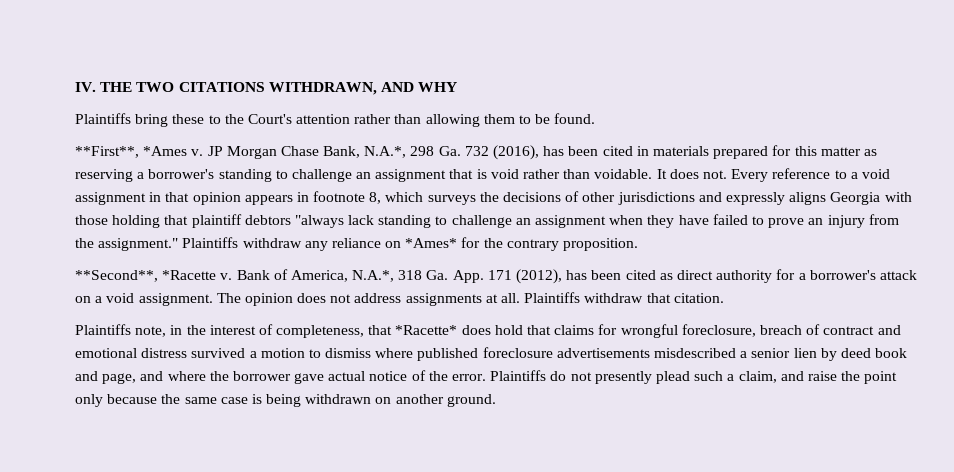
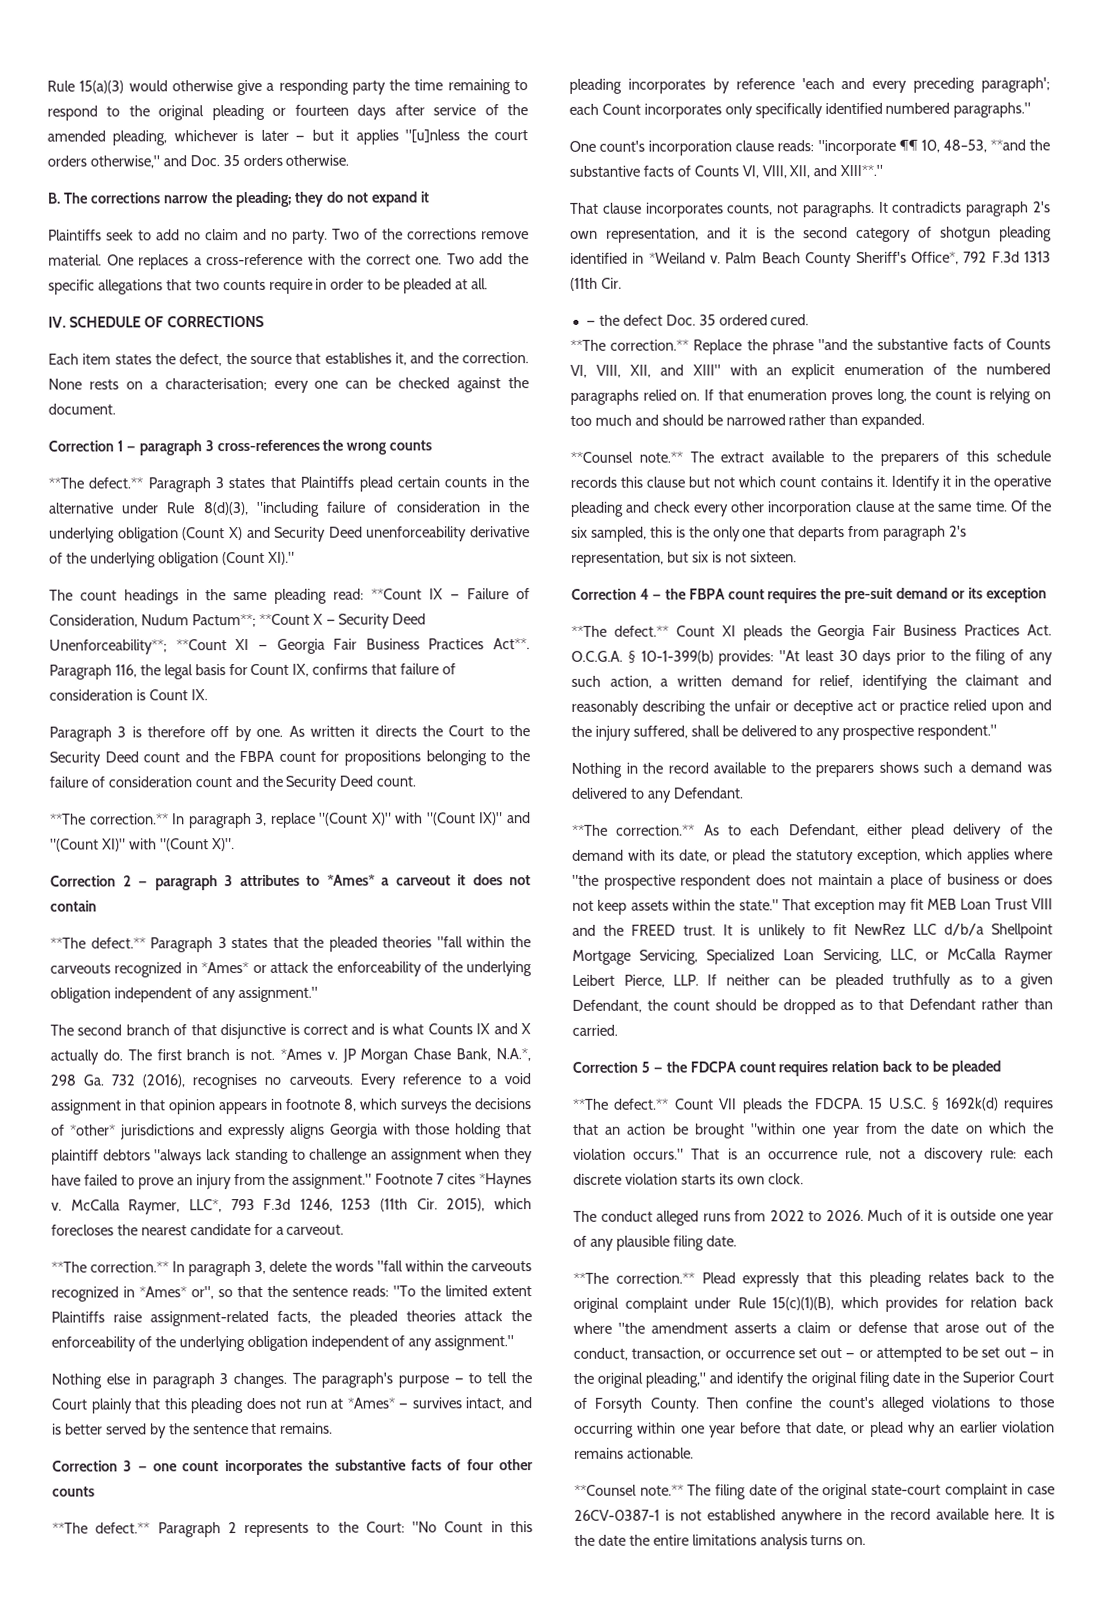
[75,82,458,95] [75,113,596,127] [75,146,139,158] IV. THE TWO CITATIONS WITHDRAWN, AND WHY // Plaintiffs bring these to the Court's attention rather than allowing them to be found. // **First**, -> [47,79,528,96] [47,104,528,121] [47,129,528,146] [47,154,350,169] [47,191,431,208] [48,228,529,244] [48,253,529,270] [48,278,488,295] [48,315,264,328] [48,352,529,367] [48,377,530,393] [48,403,116,415] [48,439,433,456] [48,476,530,493] [49,501,530,517] [49,526,530,543] [49,551,295,568] [49,588,530,605] [49,613,427,629] [49,638,530,655] [49,663,457,680] [49,689,208,701] [49,725,530,742] [49,750,530,767] [49,775,417,791] [50,812,531,829] [50,838,235,852] [50,874,531,891] [50,900,97,912] [50,936,531,953] [50,961,532,978] [50,986,318,1003] [50,1023,531,1040] [50,1049,276,1065] Rule 15(a)(3) would otherwise give a responding party the time remaining to respond to the original pleading or fourteen days after service of the amended pleading, whichever is later — but it applies "[u]nless the court orders otherwise," and Doc. 35 orders otherwise. // B. The corrections narrow the pleading; they do not expand it // Plaintiffs seek to add no claim and no party. Two of the corrections remove material. One replaces a cross-reference with the correct one. Two add the specific allegations that two counts require in order to be pleaded at all. // IV. SCHEDULE OF CORRECTIONS // Each item states the defect, the source that establishes it, and the correction. None rests on a characterisation; every one can be checked against the document. // Correction 1 — paragraph 3 cross-references the wrong counts // **The defect.** Paragraph 3 states that Plaintiffs plead certain counts in the alternative under Rule 8(d)(3), "including failure of consideration in the underlying obligation (Count X) and Security Deed unenforceability derivative of the underlying obligation (Count XI)." // The count headings in the same pleading read: **Count IX — Failure of Consideration, Nudum Pactum**; **Count X — Security Deed Unenforceability**; **Count XI — Georgia Fair Business Practices Act**. Paragraph 116, the legal basis for Count IX, confirms that failure of consideration is Count IX. // Paragraph 3 is therefore off by one. As written it directs the Court to the Security Deed count and the FBPA count for propositions belonging to the failure of consideration count and the Security Deed count. // **The correction.** In paragraph 3, replace "(Count X)" with "(Count IX)" and "(Count XI)" with "(Count X)". // Correction 2 — paragraph 3 attributes to *Ames* a carveout it does not contain // **The defect.** Paragraph 3 states that the pleaded theories "fall within the carveouts recognized in *Ames* or attack the enforceability of the underlying obligation independent of any assignment." // The second branch of that disjunctive is correct and is what Counts IX and X actually do. The first branch is not.
[543,145,877,159] [75,169,727,182] has been cited in materials prepared for this matter as reserving a borrower's standing to challenge an assignment that is void rather than voidable. It does not. -> [192,1073,353,1090] recognises no carveouts.
[582,192,616,202] other -> [69,1124,116,1136] *other*
[182,237,639,251] [75,269,917,284] [75,292,724,306] [75,324,901,338] [75,347,908,361] [75,370,898,384] [75,394,496,407] Plaintiffs withdraw any reliance on *Ames* for the contrary proposition. // **Second**, *Racette v. Bank of America, N.A.*, 318 Ga. App. 171 (2012), has been cited as direct authority for a borrower's attack on a void assignment. The opinion does not address assignments at all. Plaintiffs withdraw that citation. // Plaintiffs note, in the interest of completeness, that *Racette* does hold that claims for wrongful foreclosure, breach of contract and emotional distress survived a motion to dismiss where published foreclosure advertisements misdescribed a senior lien by deed book and page, and where the borrower gave actual notice of the error. Plaintiffs do not presently plead such a claim, and raise the point only because the same case is being withdrawn on another ground. -> [375,1173,532,1189] [51,1198,532,1215] [51,1223,345,1236] [51,1260,532,1277] [51,1285,532,1302] [51,1310,532,1327] [51,1335,515,1352] [51,1372,532,1389] [51,1397,534,1414] [52,1422,334,1439] [52,1459,533,1476] [52,1486,95,1497] [52,1521,533,1538] [569,77,1050,94] [569,102,1032,119] [569,139,1050,156] [569,164,884,179] [570,201,1051,218] [570,226,1052,243] [570,251,1051,268] [570,277,622,291] [585,314,810,326] [570,338,1051,355] [570,363,1051,380] [570,388,1051,405] [570,413,926,429] [570,450,1051,466] [570,475,1051,491] [571,500,1052,517] [571,525,968,542] [571,551,797,567] [571,587,1047,604] [571,624,1052,641] [571,649,1053,666] [571,674,1052,690] [571,699,1052,716] [571,724,998,741] [571,761,1052,778] [571,787,743,803] [572,823,1053,839] [572,848,1053,865] [572,873,1053,890] [572,898,1053,915] [572,923,1053,940] [572,948,1053,965] [572,973,1053,990] [572,998,1053,1015] [572,1024,618,1036] [572,1060,1002,1077] [572,1097,1054,1114] [573,1122,1054,1139] [573,1147,1054,1163] [573,1173,804,1185] [573,1209,1054,1226] [573,1235,737,1251] [573,1271,1054,1288] [573,1296,1054,1313] [573,1321,1054,1334] [573,1346,1054,1362] [573,1371,1054,1388] [573,1396,1055,1413] [574,1421,1055,1438] [574,1447,694,1459] [574,1483,1055,1500] [574,1508,1055,1525] [574,1534,867,1550] Footnote 7 cites *Haynes v. McCalla Raymer, LLC*, 793 F.3d 1246, 1253 (11th Cir. 2015), which forecloses the nearest candidate for a carveout. // **The correction.** In paragraph 3, delete the words "fall within the carveouts recognized in *Ames* or", so that the sentence reads: "To the limited extent Plaintiffs raise assignment-related facts, the pleaded theories attack the enforceability of the underlying obligation independent of any assignment." // Nothing else in paragraph 3 changes. The paragraph's purpose — to tell the Court plainly that this pleading does not run at *Ames* — survives intact, and is better served by the sentence that remains. // Correction 3 — one count incorporates the substantive facts of four other counts // **The defect.** Paragraph 2 represents to the Court: "No Count in this pleading incorporates by reference 'each and every preceding paragraph'; each Count incorporates only specifically identified numbered paragraphs." // One count's incorporation clause reads: "incorporate ¶¶ 10, 48–53, **and the substantive facts of Counts VI, VIII, XII, and XIII**." // That clause incorporates counts, not paragraphs. It contradicts paragraph 2's own representation, and it is the second category of shotgun pleading identified in *Weiland v. Palm Beach County Sheriff's Office*, 792 F.3d 1313 (11th Cir. // — the defect Doc. 35 ordered cured. // **The correction.** Replace the phrase "and the substantive facts of Counts VI, VIII, XII, and XIII" with an explicit enumeration of the numbered paragraphs relied on. If that enumeration proves long, the count is relying on too much and should be narrowed rather than expanded. // **Counsel note.** The extract available to the preparers of this schedule records this clause but not which count contains it. Identify it in the operative pleading and check every other incorporation clause at the same time. Of the six sampled, this is the only one that departs from paragraph 2's representation, but six is not sixteen. // Correction 4 — the FBPA count requires the pre-suit demand or its exception // **The defect.** Count XI pleads the Georgia Fair Business Practices Act. O.C.G.A. § 10-1-399(b) provides: "At least 30 days prior to the filing of any such action, a written demand for relief, identifying the claimant and reasonably describing the unfair or deceptive act or practice relied upon and the injury suffered, shall be delivered to any prospective respondent." // Nothing in the record available to the preparers shows such a demand was delivered to any Defendant. // **The correction.** As to each Defendant, either plead delivery of the demand with its date, or plead the statutory exception, which applies where "the prospective respondent does not maintain a place of business or does not keep assets within the state." That exception may fit MEB Loan Trust VIII and the FREED trust. It is unlikely to fit NewRez LLC d/b/a Shellpoint Mortgage Servicing, Specialized Loan Servicing, LLC, or McCalla Raymer Leibert Pierce, LLP. If neither can be pleaded truthfully as to a given Defendant, the count should be dropped as to that Defendant rather than carried. // Correction 5 — the FDCPA count requires relation back to be pleaded // **The defect.** Count VII pleads the FDCPA. 15 U.S.C. § 1692k(d) requires that an action be brought "within one year from the date on which the violation occurs." That is an occurrence rule, not a discovery rule: each discrete violation starts its own clock. // The conduct alleged runs from 2022 to 2026. Much of it is outside one year of any plausible filing date. // **The correction.** Plead expressly that this pleading relates back to the original complaint under Rule 15(c)(1)(B), which provides for relation back where "the amendment asserts a claim or defense that arose out of the conduct, transaction, or occurrence set out — or attempted to be set out — in the original pleading," and identify the original filing date in the Superior Court of Forsyth County. Then confine the count's alleged violations to those occurring within one year before that date, or plead why an earlier violation remains actionable. // **Counsel note.** The filing date of the original state-court complaint in case 26CV-0387-1 is not established anywhere in the record available here. It is the date the entire limitations analysis turns on.

